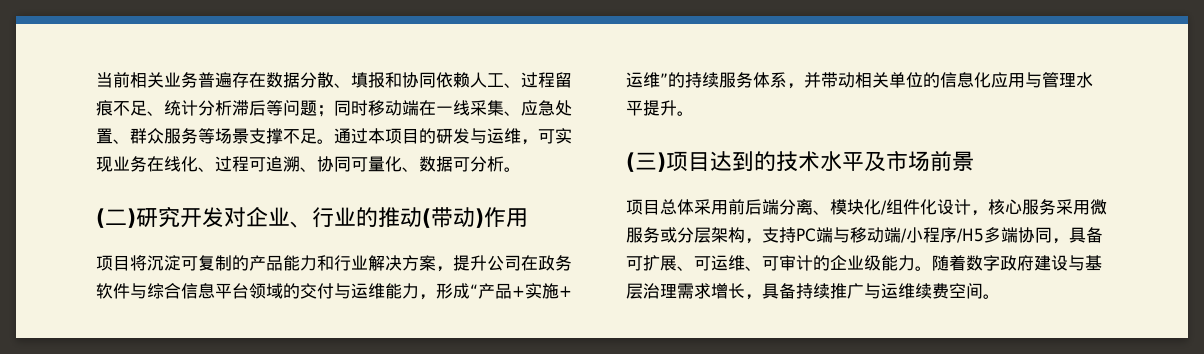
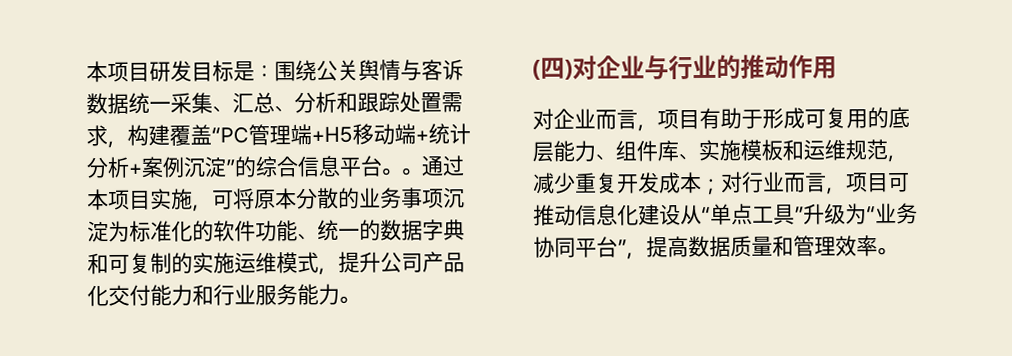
[96,72,572,88] [96,100,572,117] [96,128,572,145] [96,156,521,172] [96,206,528,228] [96,255,572,272] [96,283,572,300] [626,72,1093,89] [626,100,694,116] [626,150,974,172] [626,199,1107,216] [626,227,1103,244] [626,255,1102,271] [626,283,983,300] 当前相关业务普遍存在数据分散、填报和协同依赖人工、过程留痕不足、统计分析滞后等问题；同时移动端在一线采集、应急处置、群众服务等场景支撑不足。通过本项目的研发与运维，可实现业务在线化、过程可追溯、协同可量化、数据可分析。 // (二)研究开发对企业、行业的推动(带动)作用 // 项目将沉淀可复制的产品能力和行业解决方案，提升公司在政务软件与综合信息平台领域的交付与运维能力，形成“产品+实施+运维”的持续服务体系，并带动相关单位的信息化应用与管理水平提升。 // (三)项目达到的技术水平及市场前景 // 项目总体采用前后端分离、模块化/组件化设计，核心服务采用微服务或分层架构，支持PC端与移动端/小程序/H5多端协同，具备可扩展、可运维、可审计的企业级能力。随着数字政府建设与基层治理需求增长，具备持续推广与运维续费空间 -> [86,59,464,83] [86,91,463,115] [86,123,471,149] [86,155,464,179] [87,187,465,212] [87,219,465,243] [87,251,465,275] [87,283,360,307] [532,54,837,80] [532,106,910,132] [532,139,908,163] [532,171,910,196] [533,202,918,226] [533,235,878,260] 本项目研发目标是：围绕公关舆情与客诉数据统一采集、汇总、分析和跟踪处置需求，构建覆盖“PC管理端+H5移动端+统计分析+案例沉淀”的综合信息平台。。通过本项目实施，可将原本分散的业务事项沉淀为标准化的软件功能、统一的数据字典和可复制的实施运维模式，提升公司产品化交付能力和行业服务能力。 // (四)对企业与行业的推动作用 // 对企业而言，项目有助于形成可复用的底层能力、组件库、实施模板和运维规范，减少重复开发成本；对行业而言，项目可推动信息化建设从“单点工具”升级为“业务协同平台”，提高数据质量和管理效率

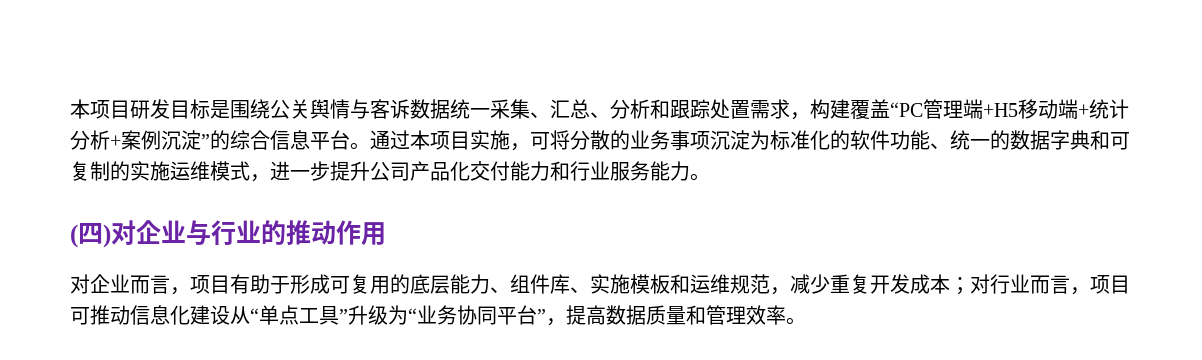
[254,65,275,79] ： -> (230, 109) none
[401,167,422,176] 。 -> (370, 146) none
[254,188,297,210] 原本 -> (570, 140) none
(339, 271) none -> [270,161,330,181] 进一步

